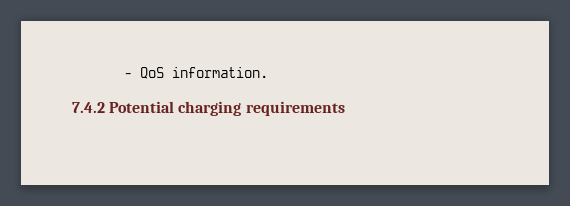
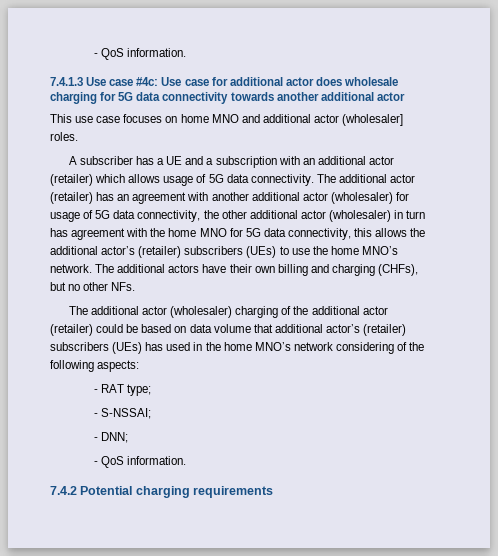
[124,67,269,79] - QoS information. -> [93,48,187,60] [50,77,399,86] [50,92,405,104] [50,114,404,126] [50,132,78,141] [68,156,394,168] [50,174,416,186] [50,192,409,204] [50,210,426,222] [50,228,426,240] [50,246,398,258] [50,264,419,276] [50,282,136,291] [68,306,388,318] [50,324,407,336] [50,342,425,354] [50,360,140,372] [93,384,152,396] [93,408,152,419] [93,432,129,443] [93,456,187,468] - QoS information. // 7.4.1.3 Use case #4c: Use case for additional actor does wholesale charging for 5G data connectivity towards another additional actor // This use case focuses on home MNO and additional actor (wholesaler] roles. // A subscriber has a UE and a subscription with an additional actor (retailer) which allows usage of 5G data connectivity. The additional actor (retailer) has an agreement with another additional actor (wholesaler) for usage of 5G data connectivity, the other additional actor (wholesaler) in turn has agreement with the home MNO for 5G data connectivity, this allows the additional actor’s (retailer) subscribers (UEs) to use the home MNO’s network. The additional actors have their own billing and charging (CHFs), but no other NFs. // The additional actor (wholesaler) charging of the additional actor (retailer) could be based on data volume that additional actor’s (retailer) subscribers (UEs) has used in the home MNO’s network considering of the following aspects: // - RAT type; // - S-NSSAI; // - DNN; // - QoS information.

